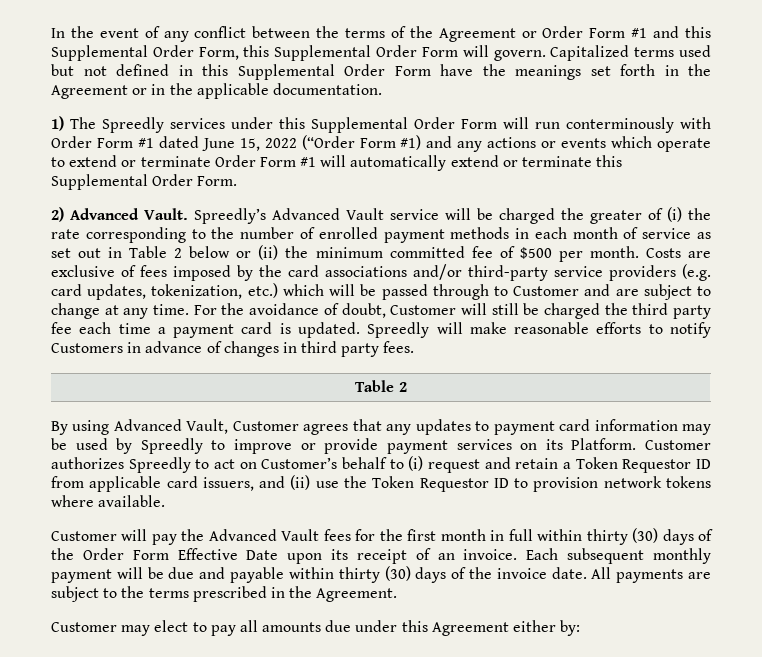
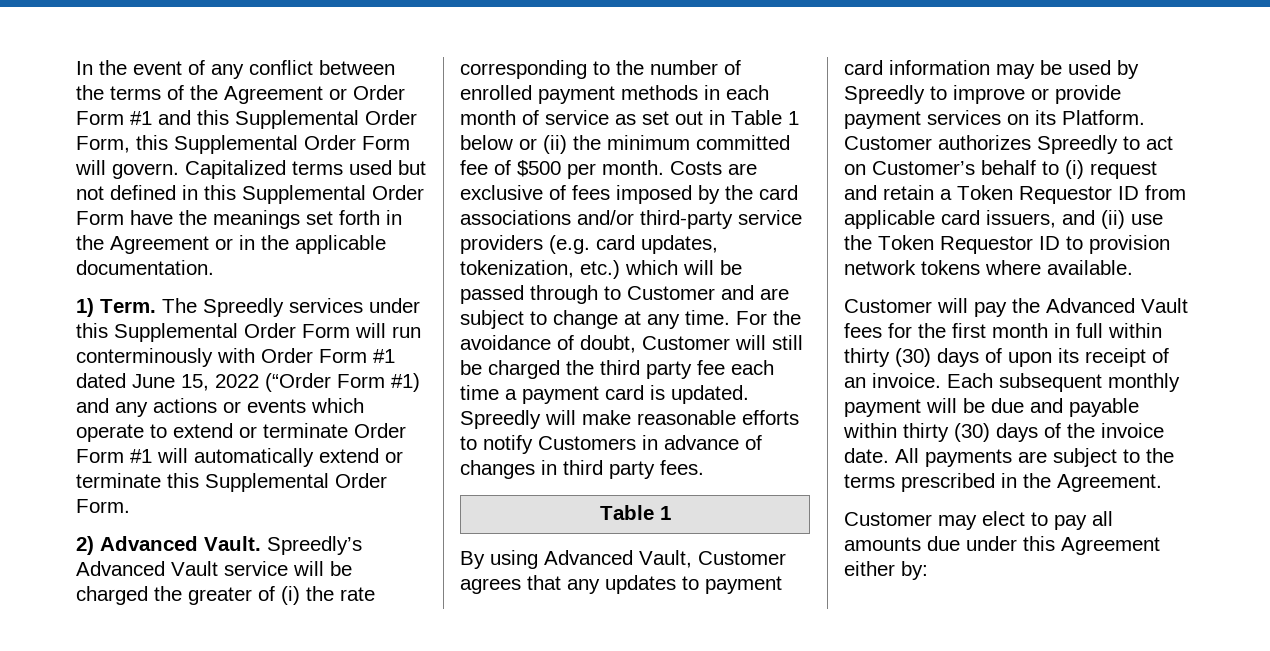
(64, 123) none -> [100,299,156,313] Term.
[174,248,183,258] 2 -> [788,111,799,125] 1
[398,382,407,392] 2 -> [659,506,671,520] 1
[51,548,279,560] the Order Form Effective Date -> (1002, 355) none

